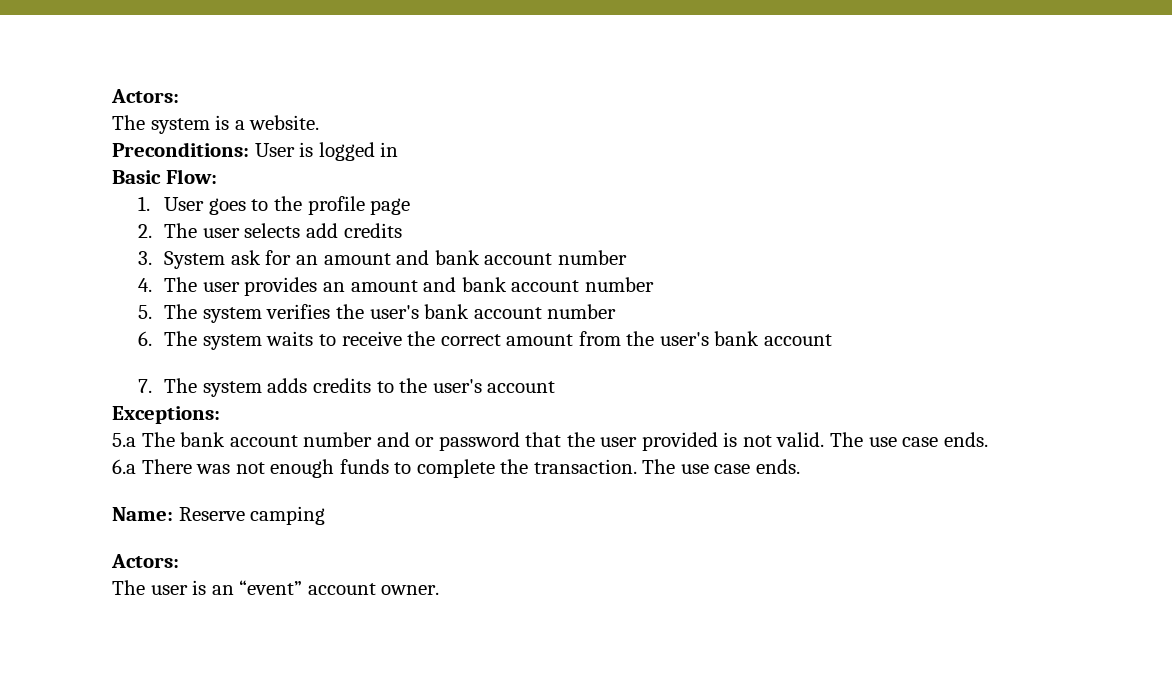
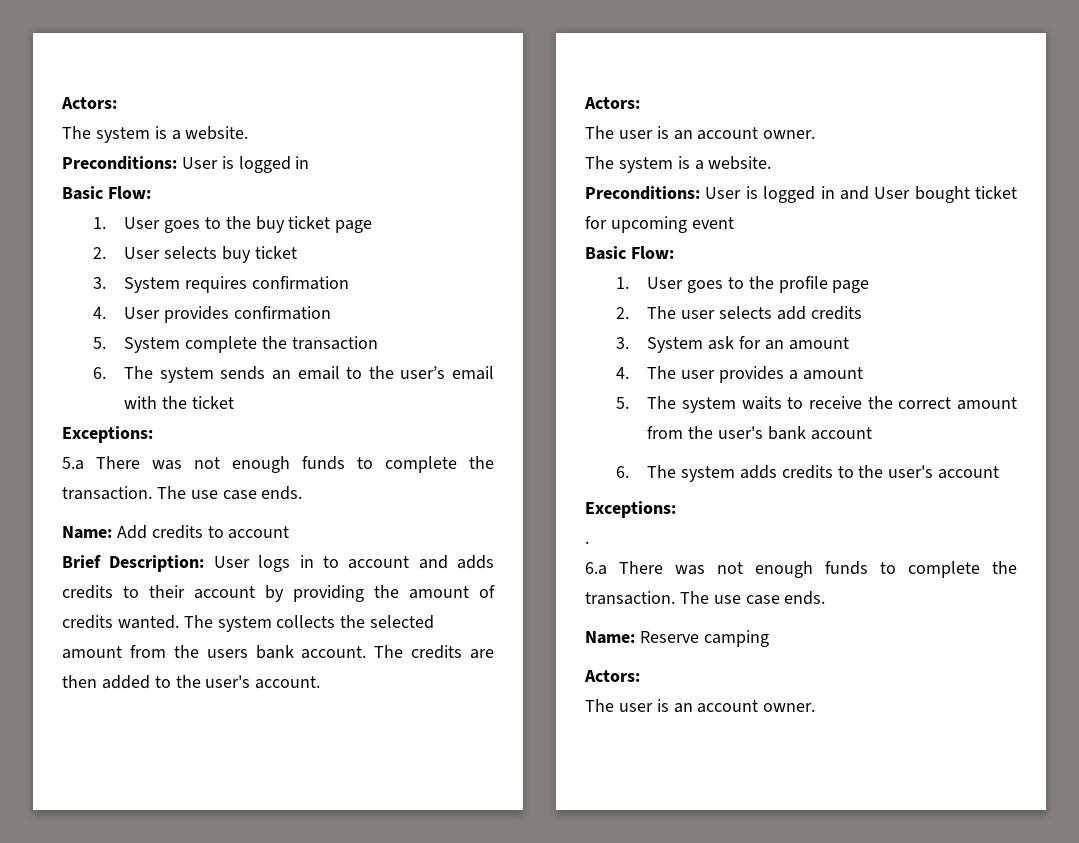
(217, 176) none -> [93,216,373,233] [93,246,297,263] [93,276,349,293] [93,306,331,323] [93,336,378,353] [93,366,495,383] [124,396,234,409] [62,426,153,443] [62,456,494,473] [62,486,303,500] [62,525,290,539] [62,555,494,572] [62,585,495,602] [62,615,435,632] [62,645,494,659] [62,675,321,689] [584,97,640,109] [585,126,816,140] [585,156,772,173] [585,186,1017,203] [585,216,734,233] [585,246,674,260] // 1. User goes to the buy ticket page // 2. User selects buy ticket // 3. System requires confirmation // 4. User provides confirmation // 5. System complete the transaction // 6. The system sends an email to the user’s email with the ticket // Exceptions: // 5.a There was not enough funds to complete the transaction. The use case ends. // Name: Add credits to account // Brief Description: User logs in to account and adds credits to their account by providing the amount of credits wanted. The system collects the selected amount from the users bank account. The credits are then added to the user's account. // Actors: // The user is an account owner. // The system is a website. // Preconditions: User is logged in and User bought ticket for upcoming event // Basic Flow:
[396,250,627,265] and bank account number -> (849, 343) none
[323,277,654,292] [138,304,617,323] [138,331,153,346] an amount and bank account number // 5. The system verifies the user's bank account number // 6. -> [788,367,863,380] [616,397,630,409] a amount // 5.
[138,379,153,393] 7. -> [616,466,630,478] 6.
[112,432,988,451] 5.a The bank account number and or password that the user provided is not valid. The use case ends. -> [585,541,589,544] .
[239,580,303,595] “event” -> (693, 708) none

